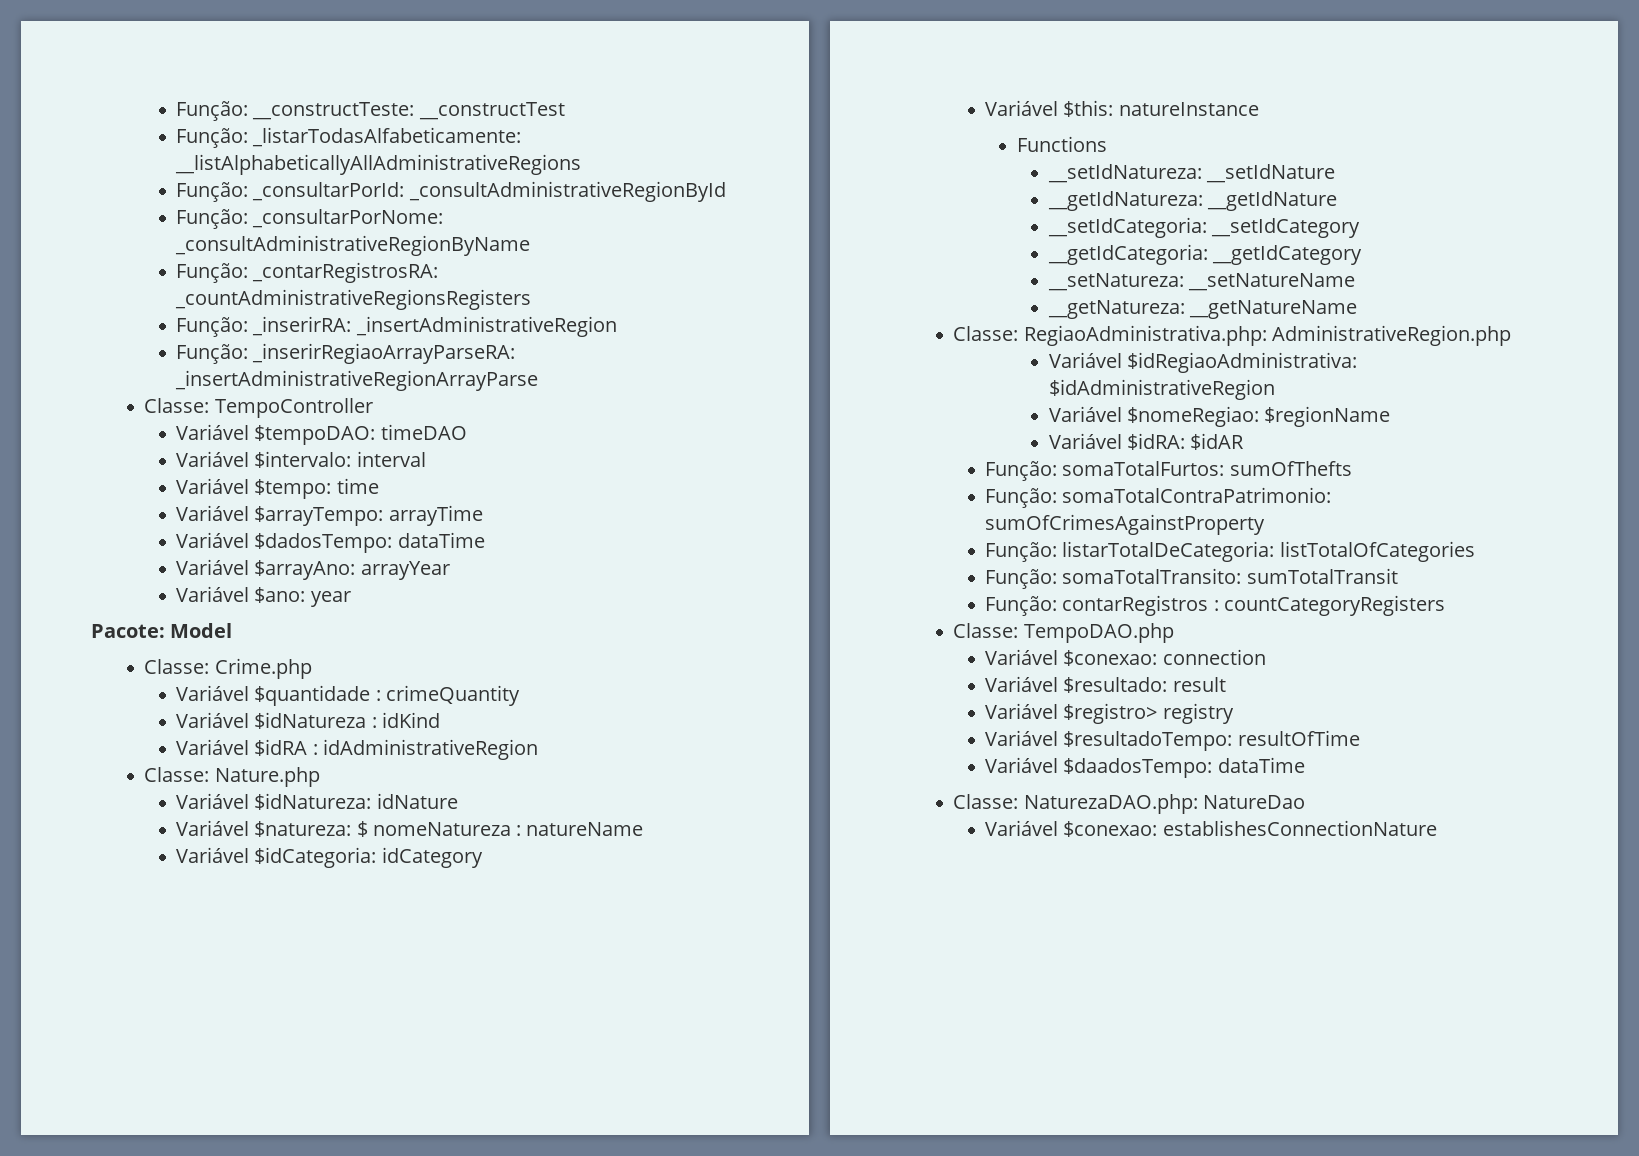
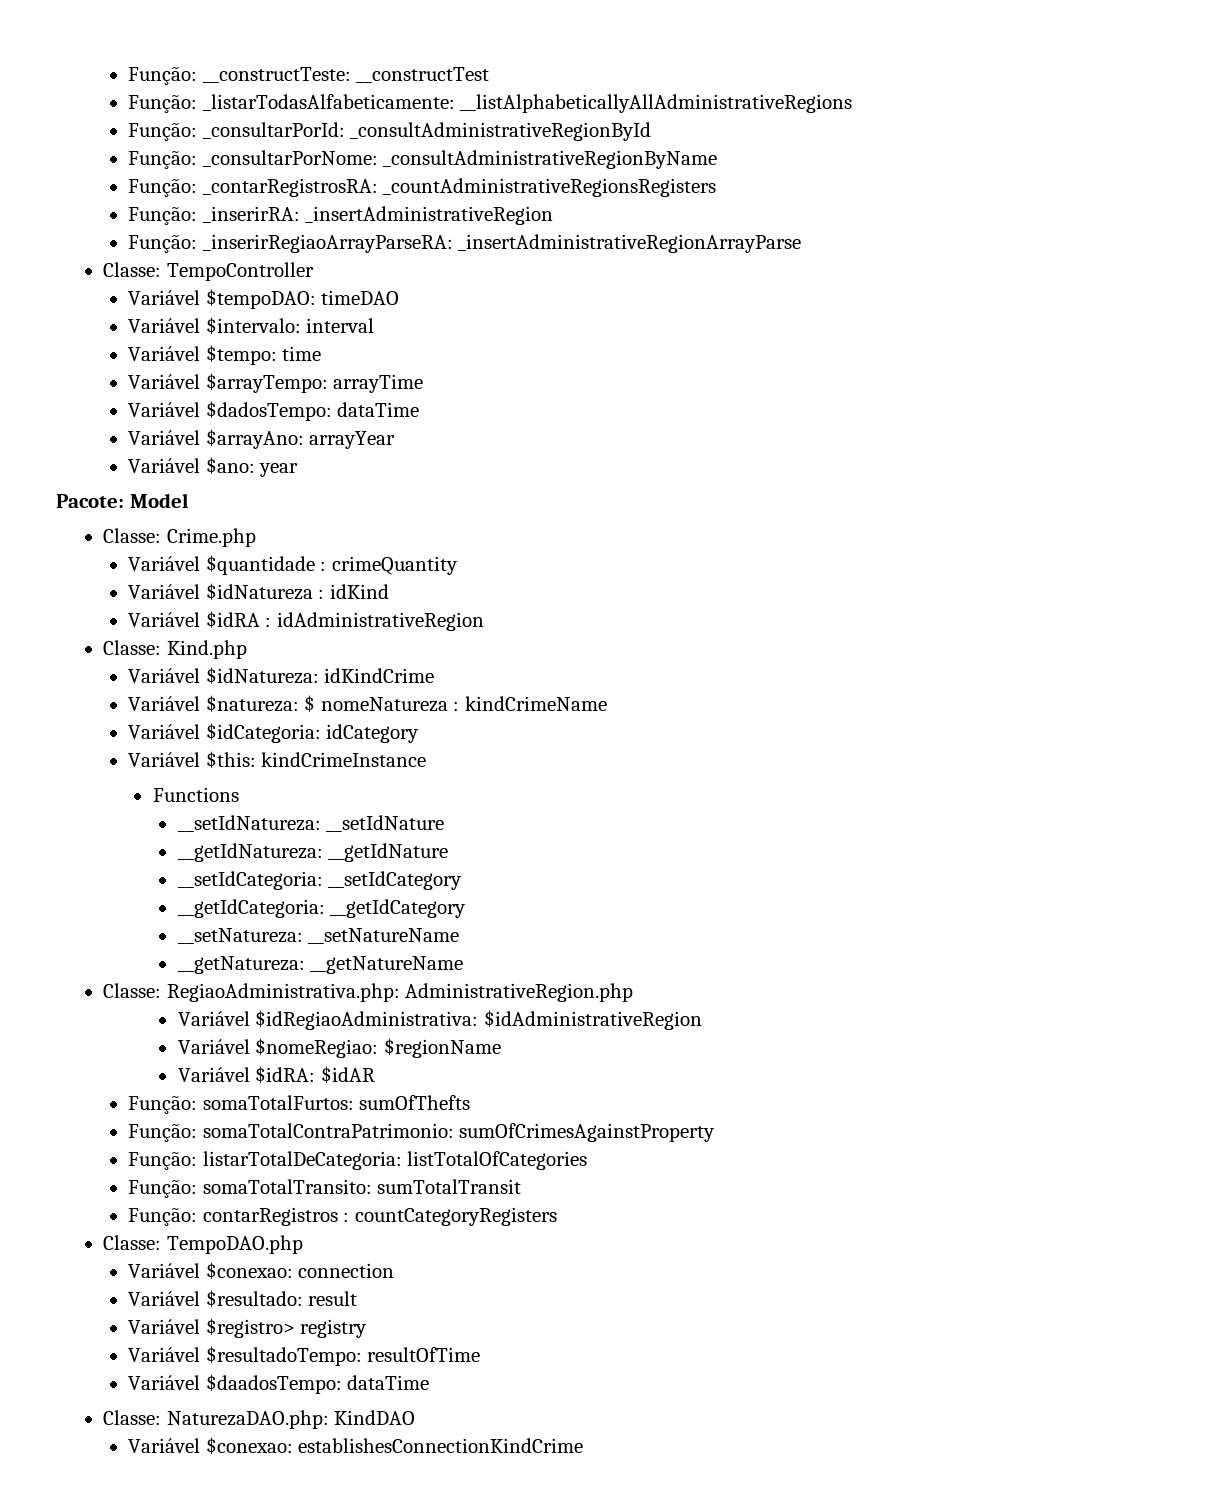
[214,767,320,787] Nature.php -> [166,640,247,659] Kind.php
[376,793,458,809] idNature -> [324,668,435,683] idKindCrime
[526,822,644,836] natureName -> [464,696,607,711] kindCrimeName
[1118,102,1259,116] natureInstance -> [261,752,427,767] kindCrimeInstance
[1202,795,1305,809] [985,820,1437,837] NatureDao // Variável $conexao: establishesConnectionNature -> [334,1410,416,1425] [128,1437,584,1454] KindDAO // Variável $conexao: establishesConnectionKindCrime

